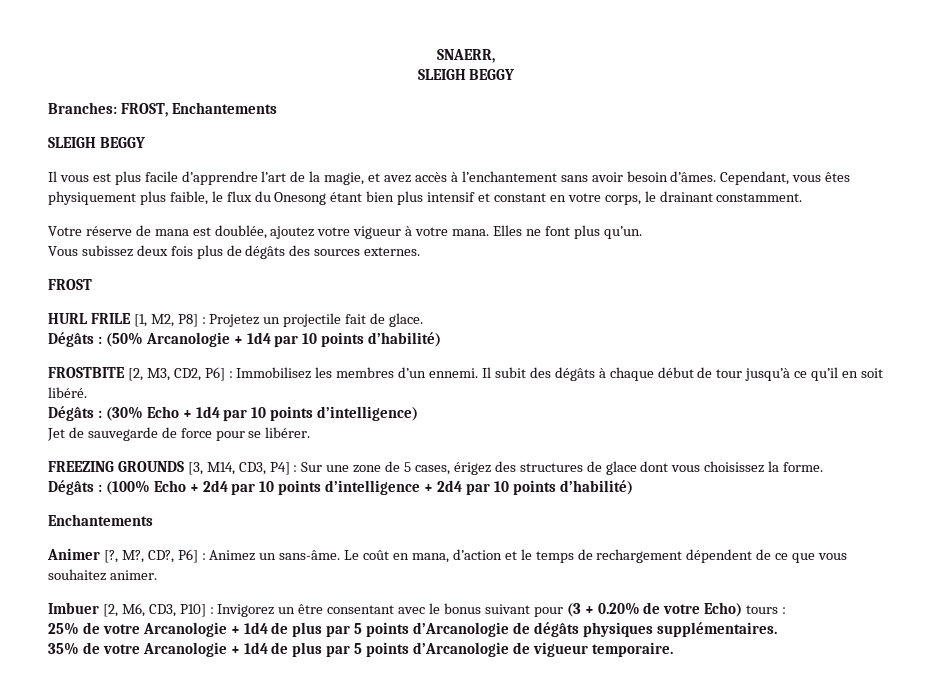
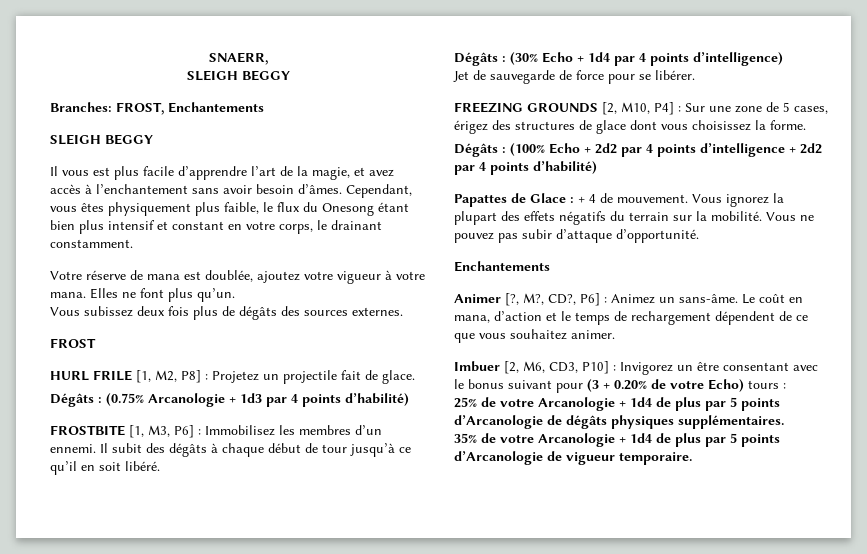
[105,332,318,347] (50% Arcanologie + 1d4 par 10 -> [106,393,298,407] (0.75% Arcanologie + 1d3 par 4
[127,368,201,381] [2, M3, CD2, -> [129,425,170,438] [1, M3,
[251,407,267,418] 10 -> [639,53,646,62] 4
[187,462,266,475] [3, M14, CD3, -> [602,102,650,115] [2, M10,
[202,480,633,495] 2d4 par 10 points d’intelligence + 2d4 par 10 points d’habilité) -> [595,143,822,157] [454,161,597,175] [454,193,784,207] [454,211,814,225] [454,229,699,243] 2d2 par 4 points d’intelligence + 2d2 par 4 points d’habilité) // Papattes de Glace : + 4 de mouvement. Vous ignorez la plupart des effets négatifs du terrain sur la mobilité. Vous ne pouvez pas subir d’attaque d’opportunité.

